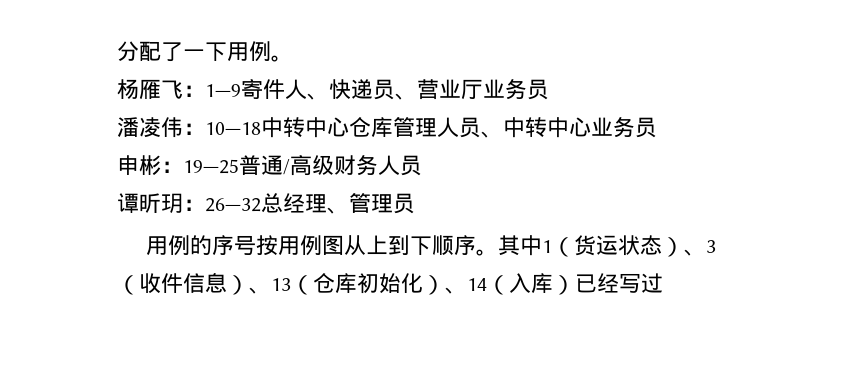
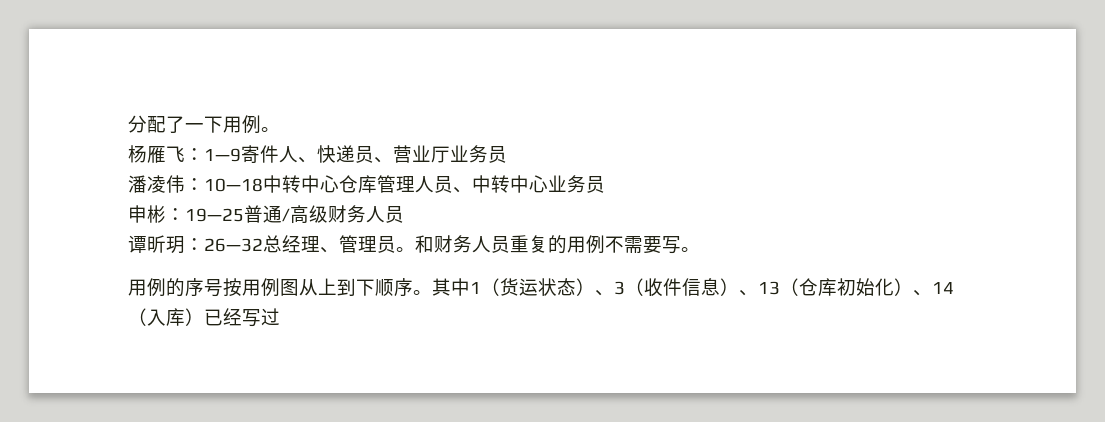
(415, 203) none -> [396,235,700,254] 。和财务人员重复的用例不需要写。

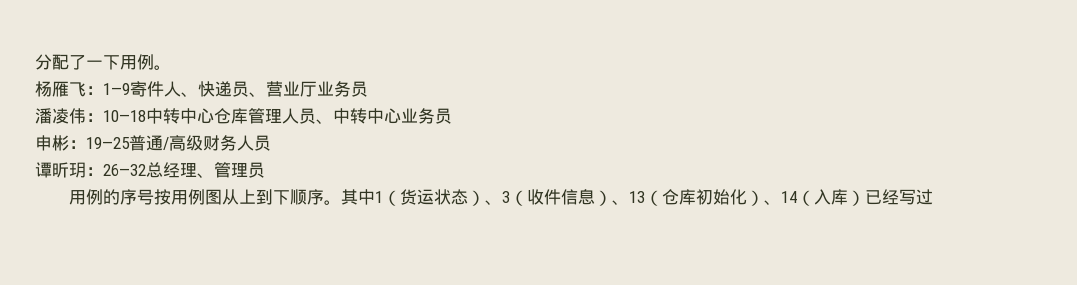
[396,235,700,254] 。和财务人员重复的用例不需要写。 -> (265, 170) none

